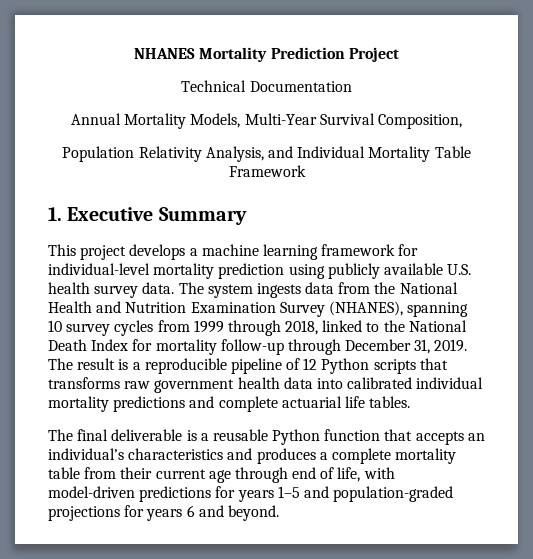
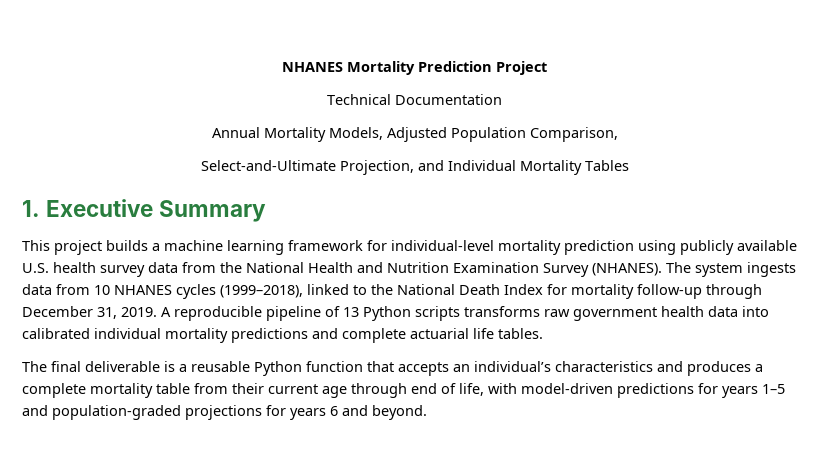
[244,113,462,129] [62,146,264,162] Multi-Year Survival Composition, // Population Relativity Analysis, -> [386,127,618,142] [200,160,414,175] Adjusted Population Comparison, // Select-and-Ultimate Projection,
[434,146,471,158] [228,165,306,177] Table Framework -> [584,160,629,171] Tables
[129,244,186,260] develops -> [106,240,148,251] builds
[142,282,301,298] data. The system ingests -> (145, 271) none
[328,301,469,317] [48,320,319,336] (NHANES), spanning 10 survey cycles from 1999 through 2018, -> [592,262,796,277] [22,284,303,299] (NHANES). The system ingests data from 10 NHANES cycles (1999–2018),
[48,358,141,370] The result is a -> [161,307,171,317] A
[303,358,318,370] 12 -> [343,307,359,317] 13
[419,358,448,370] that -> (460, 313) none

